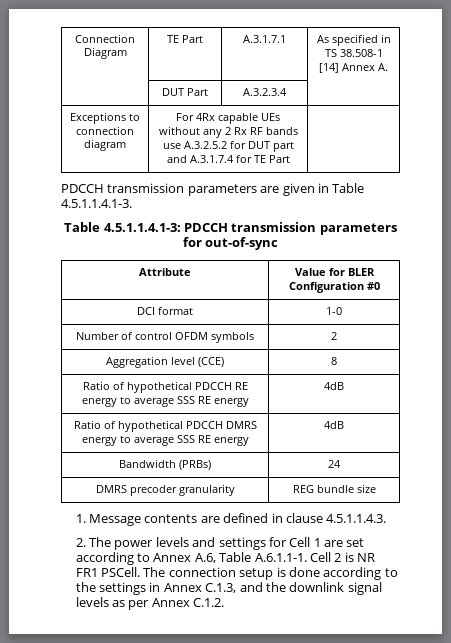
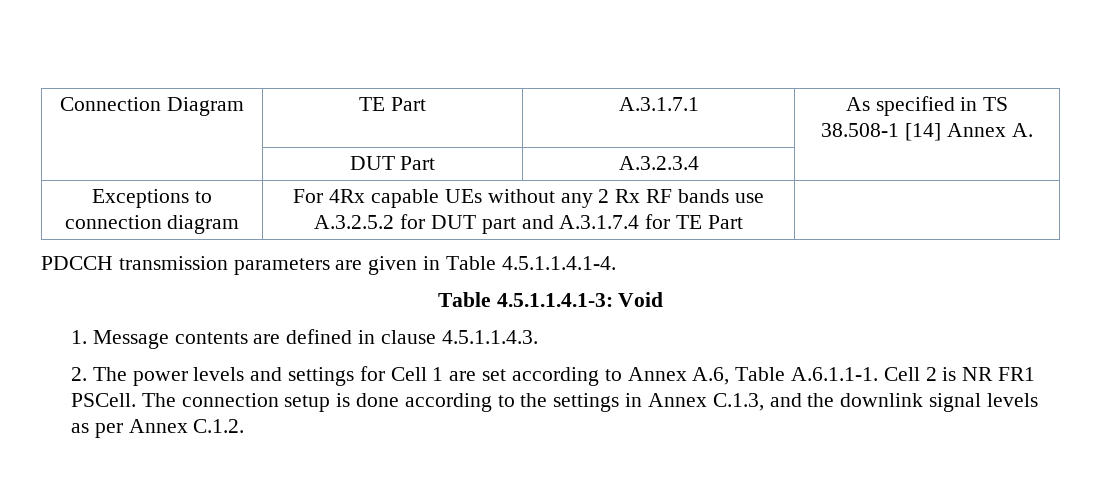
[61,199,132,208] 4.5.1.1.4.1-3. -> [501,256,616,270] 4.5.1.1.4.1-4.
[183,222,397,235] [182,237,279,250] [139,268,191,276] [294,268,375,276] [288,282,380,293] [137,307,193,315] [326,307,342,315] [76,332,254,343] [331,332,337,340] [106,356,224,368] [331,357,337,365] [82,381,248,393] [81,396,249,407] [324,382,344,390] [73,420,257,432] [81,435,249,446] [324,421,344,429] [119,459,211,470] [328,460,341,468] [95,484,235,496] [292,484,376,493] PDCCH transmission parameters for out-of-sync // Attribute | Value for BLER Configuration #0 // DCI format | 1-0 // Number of control OFDM symbols | 2 // Aggregation level (CCE) | 8 // Ratio of hypothetical PDCCH RE energy to average SSS RE energy | 4dB // Ratio of hypothetical PDCCH DMRS energy to average SSS RE energy | 4dB // Bandwidth (PRBs) | 24 // DMRS precoder granularity | REG bundle size -> [618,292,664,307] Void

